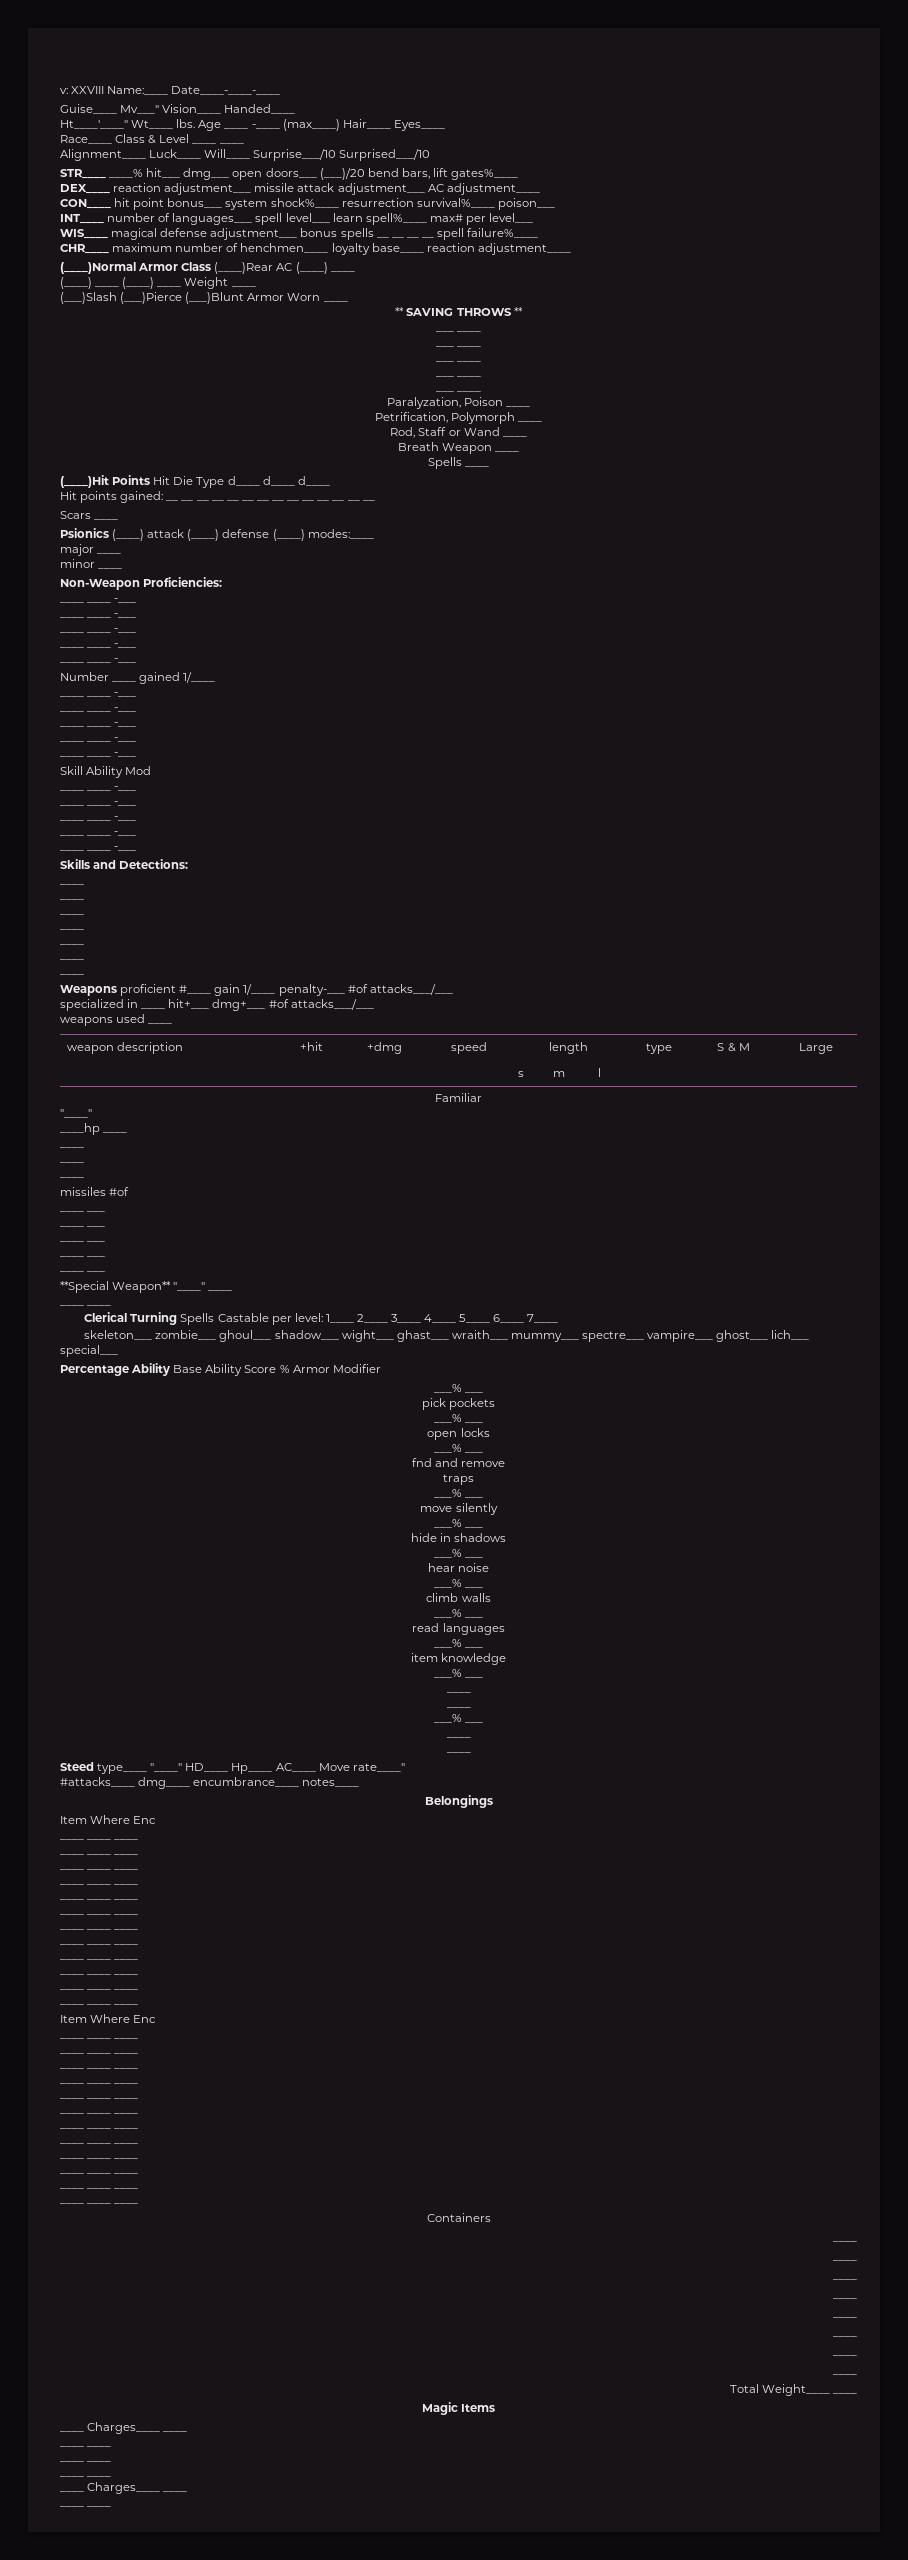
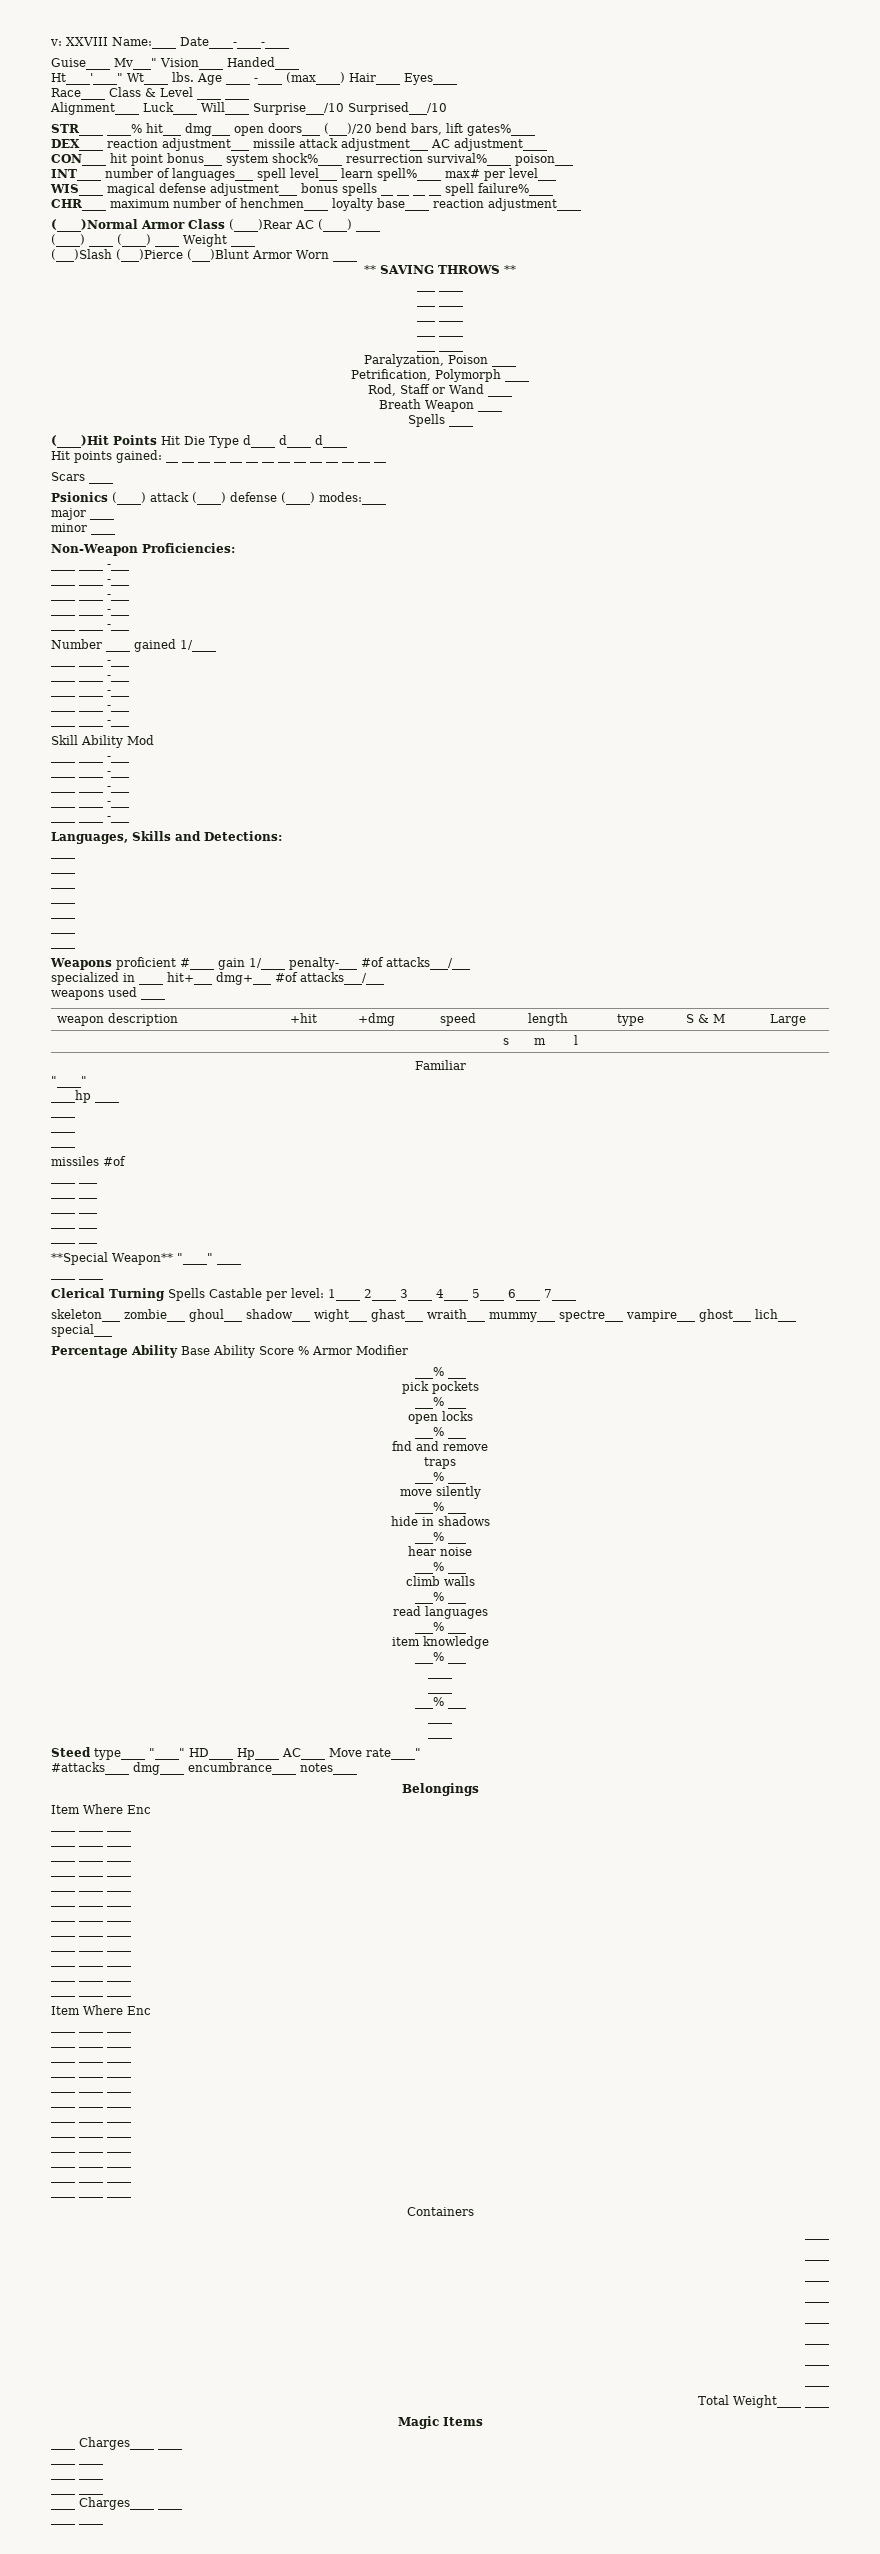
(137, 848) none -> [51,832,128,844] Languages,

